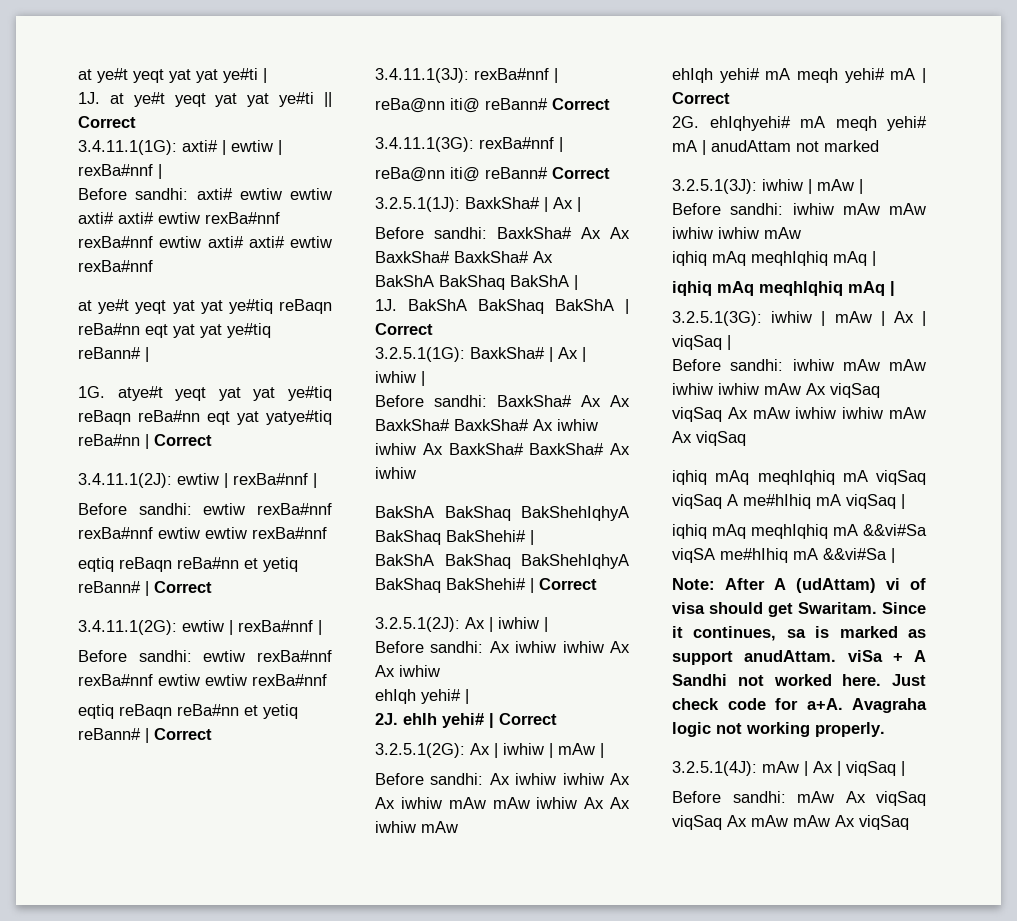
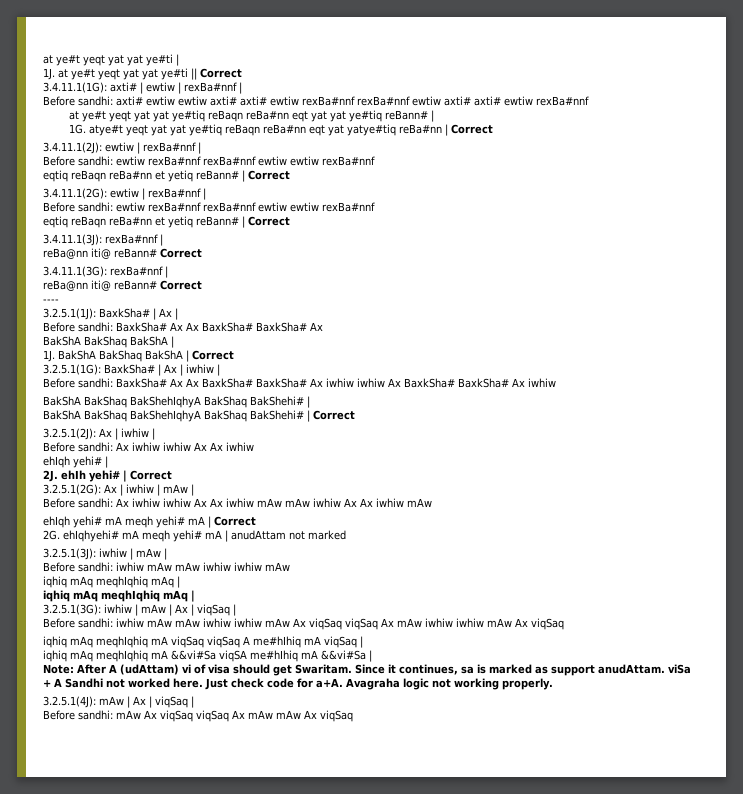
(610, 173) none -> [43,299,59,303] // ----

